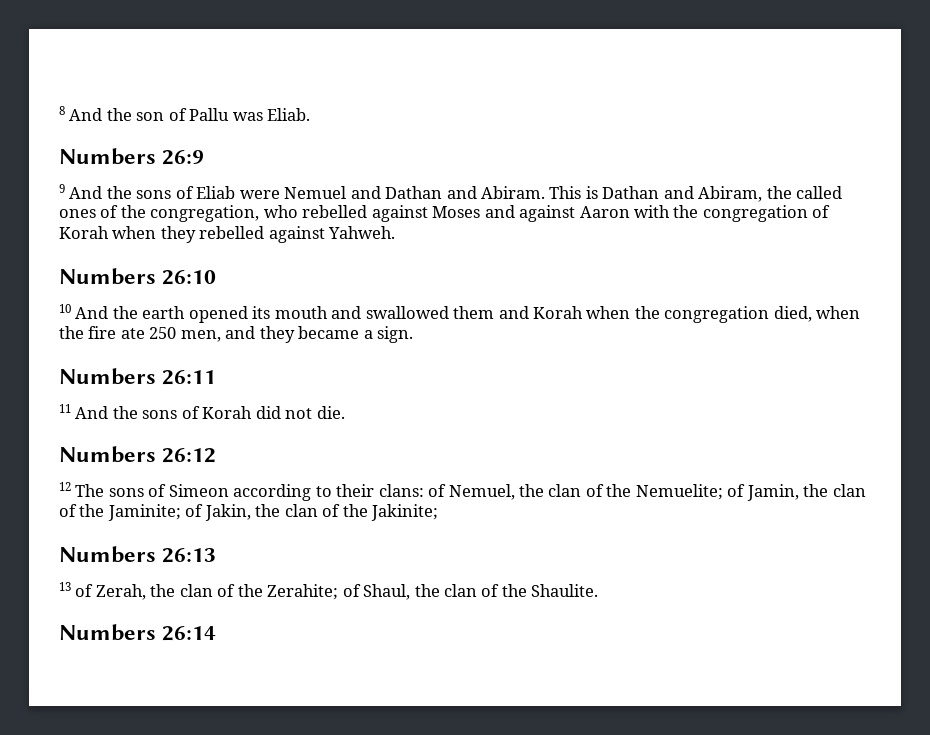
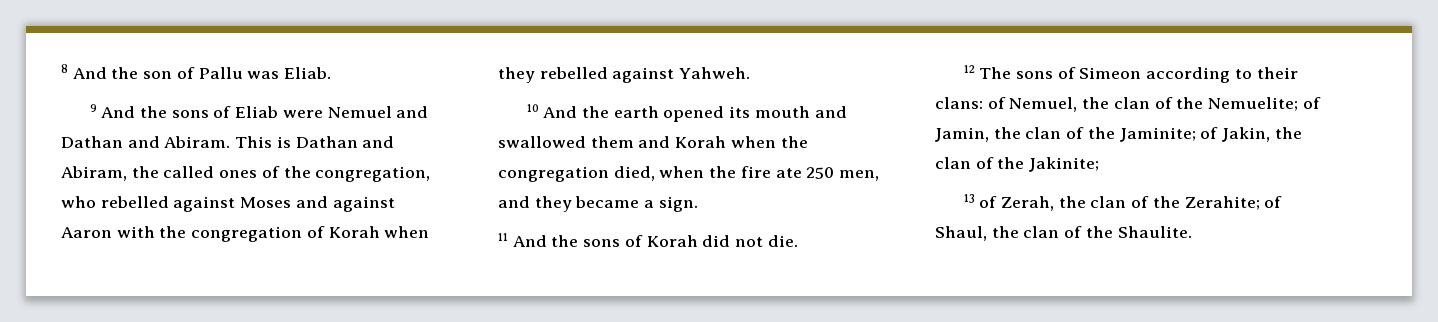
[59,148,205,165] // Numbers 26:9 -> (332, 73) none
[59,268,217,285] // Numbers 26:10 -> (751, 73) none
[59,368,217,385] // Numbers 26:11 -> (698, 204) none
[59,446,217,463] // Numbers 26:12 -> (798, 241) none
[59,546,217,563] // Numbers 26:13 -> (1100, 164) none
[59,624,217,641] // Numbers 26:14 -> (1192, 232) none

